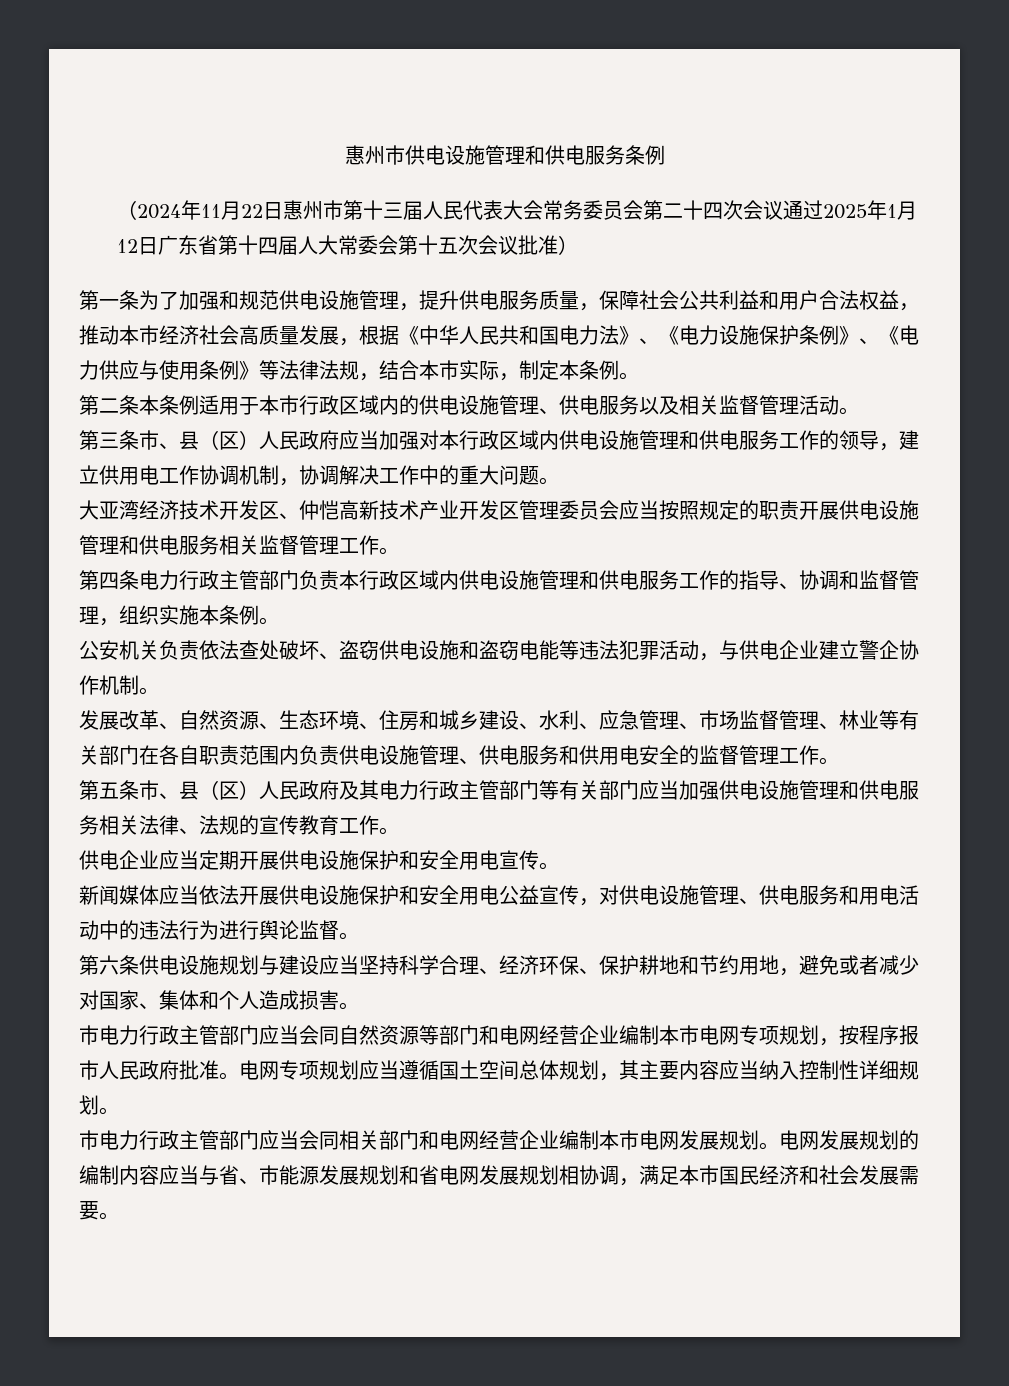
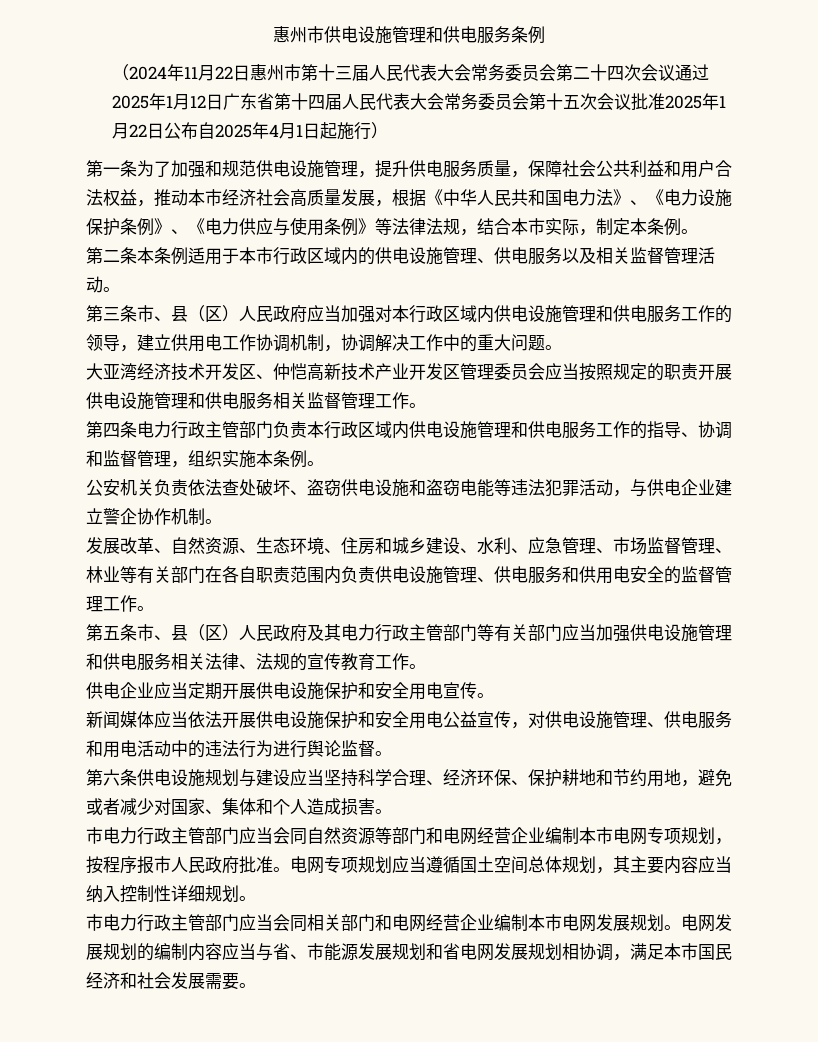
[318,235,379,255] 大常委 -> [359,93,513,111] 民代表大会常务委员
(559, 245) none -> [665,93,727,110] [112,122,372,140] 2025年1月22日公布自2025年4月1日起施行

